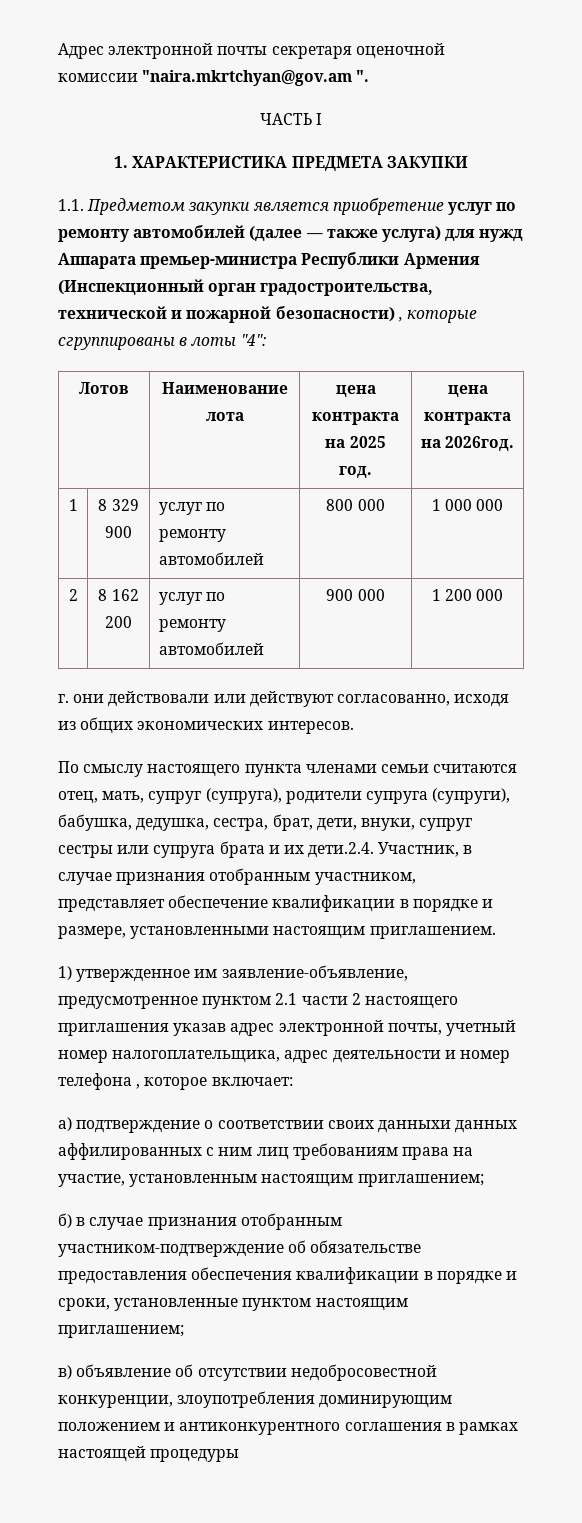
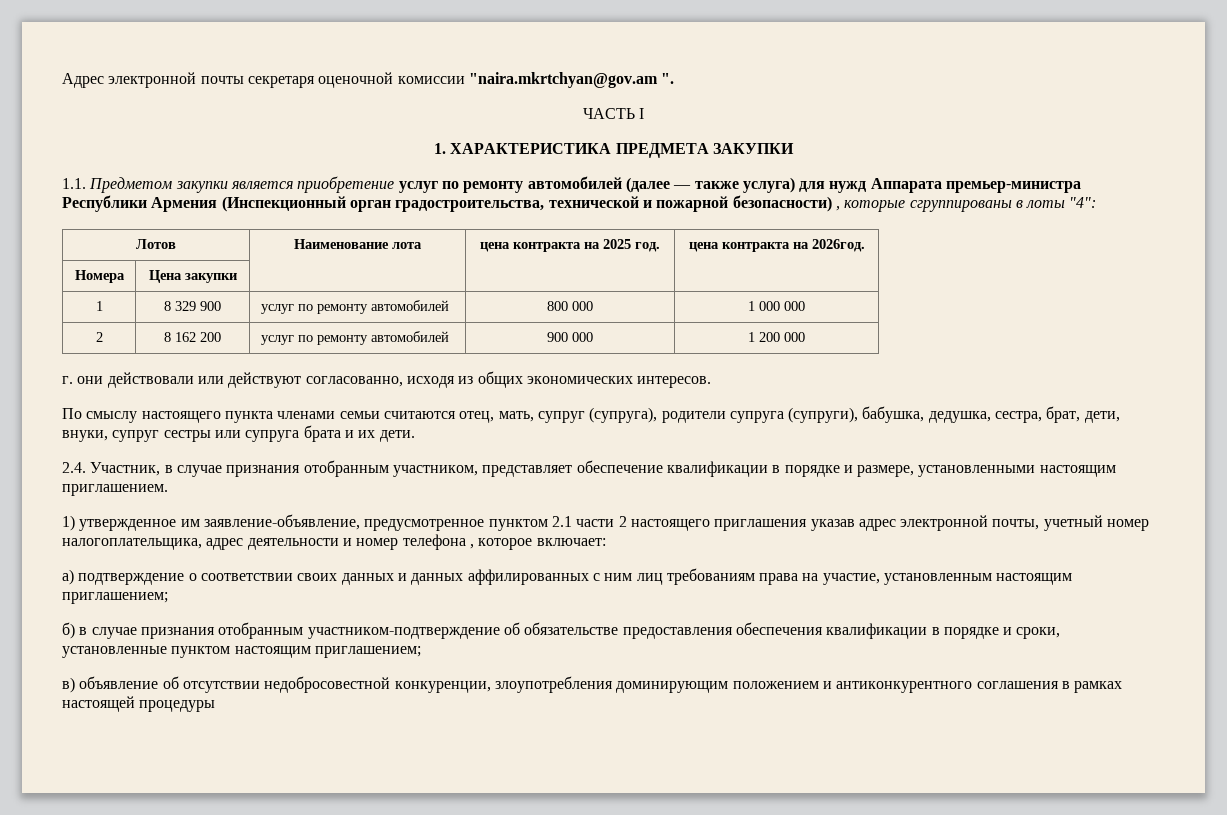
(515, 443) none -> [74,270,125,283] [148,270,237,283] // Номера | Цена закупки | | |
[308,842,375,858] дети.2.4. -> [379,430,415,442] [62,462,86,473] дети. // 2.4.
[377,1120,451,1133] данныхи -> [341,573,407,585] данных и

